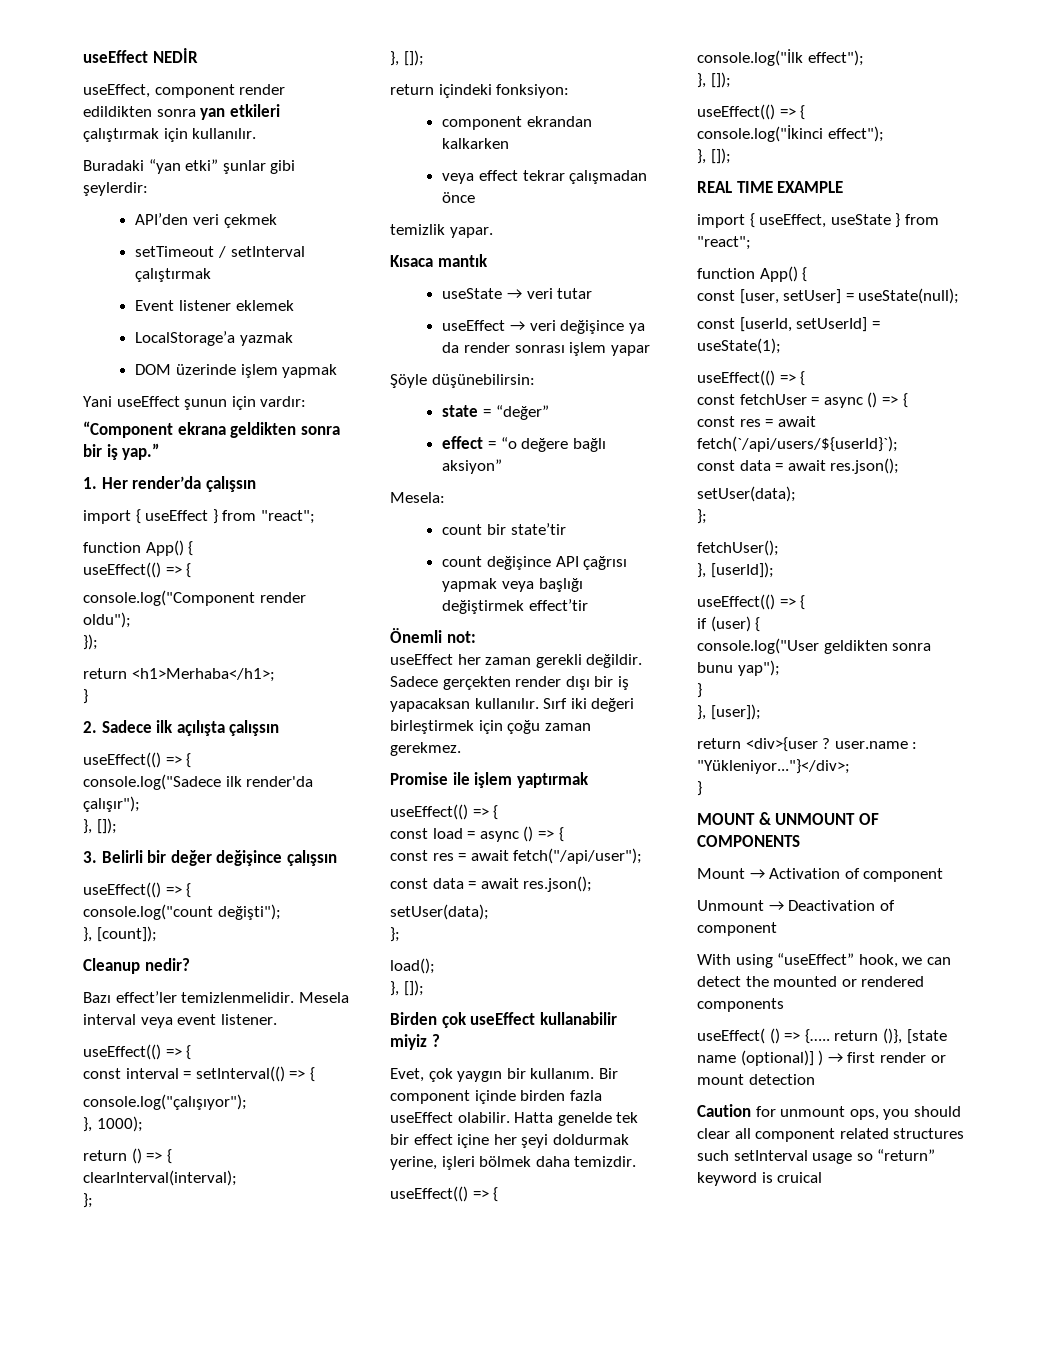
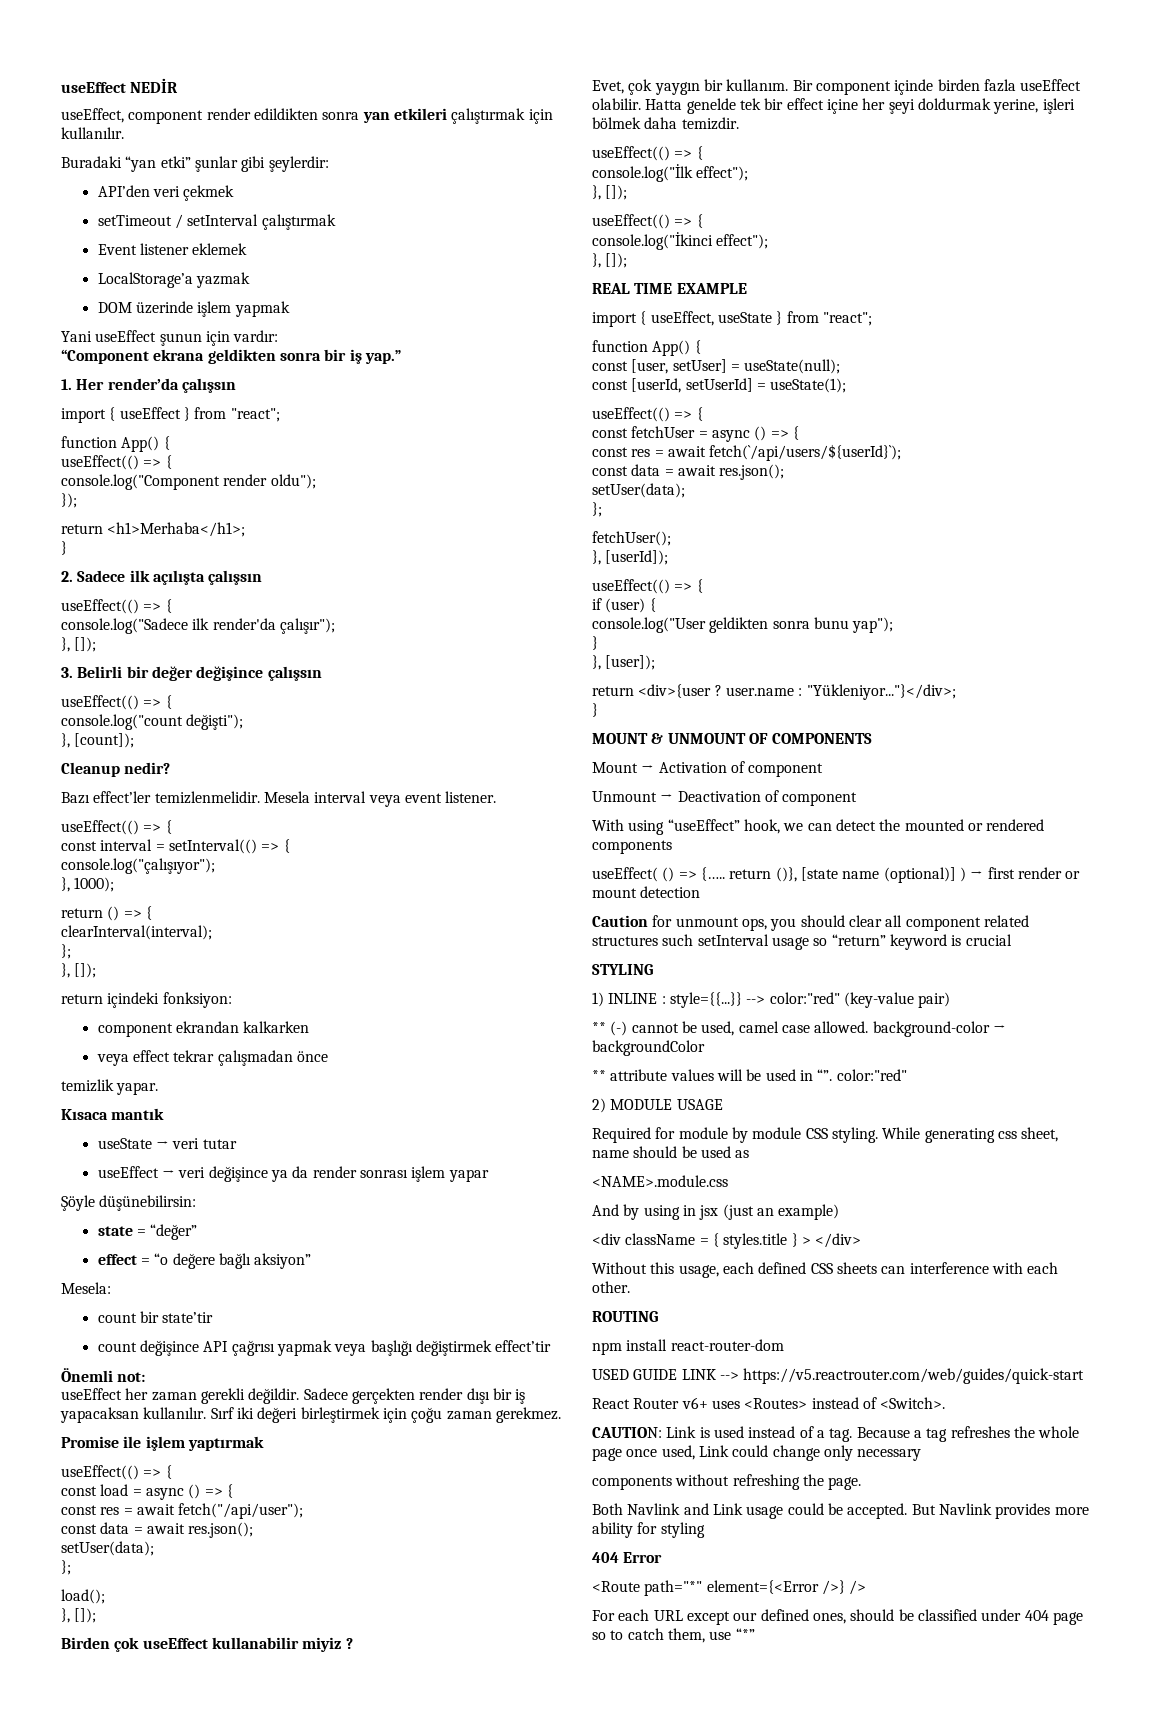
[777,1172,823,1183] cruical -> [965,934,1012,946] [592,964,653,975] [592,992,951,1008] [592,1021,1006,1037] [592,1040,705,1056] [592,1069,907,1081] [592,1098,723,1113] [592,1127,1059,1143] [592,1146,750,1158] [592,1175,728,1187] [592,1204,840,1220] [592,1233,862,1249] [592,1262,1059,1278] [592,1281,630,1293] [592,1311,658,1322] [592,1339,784,1355] [592,1368,1085,1384] [592,1397,946,1409] [592,1426,1080,1442] [592,1445,922,1461] [592,1474,862,1490] [592,1503,1089,1519] [592,1522,705,1538] [592,1552,663,1563] [592,1580,867,1596] [592,1609,1083,1625] [592,1628,755,1643] crucial // STYLING // 1) INLINE : style={{...}} --> color:"red" (key-value pair) // ** (-) cannot be used, camel case allowed. background-color → backgroundColor // ** attribute values will be used in “”. color:"red" // 2) MODULE USAGE // Required for module by module CSS styling. While generating css sheet, name should be used as // <NAME>.module.css // And by using in jsx (just an example) // <div className = { styles.title } > </div> // Without this usage, each defined CSS sheets can interference with each other. // ROUTING // npm install react-router-dom // USED GUIDE LINK --> https://v5.reactrouter.com/web/guides/quick-start // React Router v6+ uses <Routes> instead of <Switch>. // CAUTION: Link is used instead of a tag. Because a tag refreshes the whole page once used, Link could change only necessary // components without refreshing the page. // Both Navlink and Link usage could be accepted. But Navlink provides more ability for styling // 404 Error // <Route path="*" element={<Error />} /> // For each URL except our defined ones, should be classified under 404 page so to catch them, use “*”

